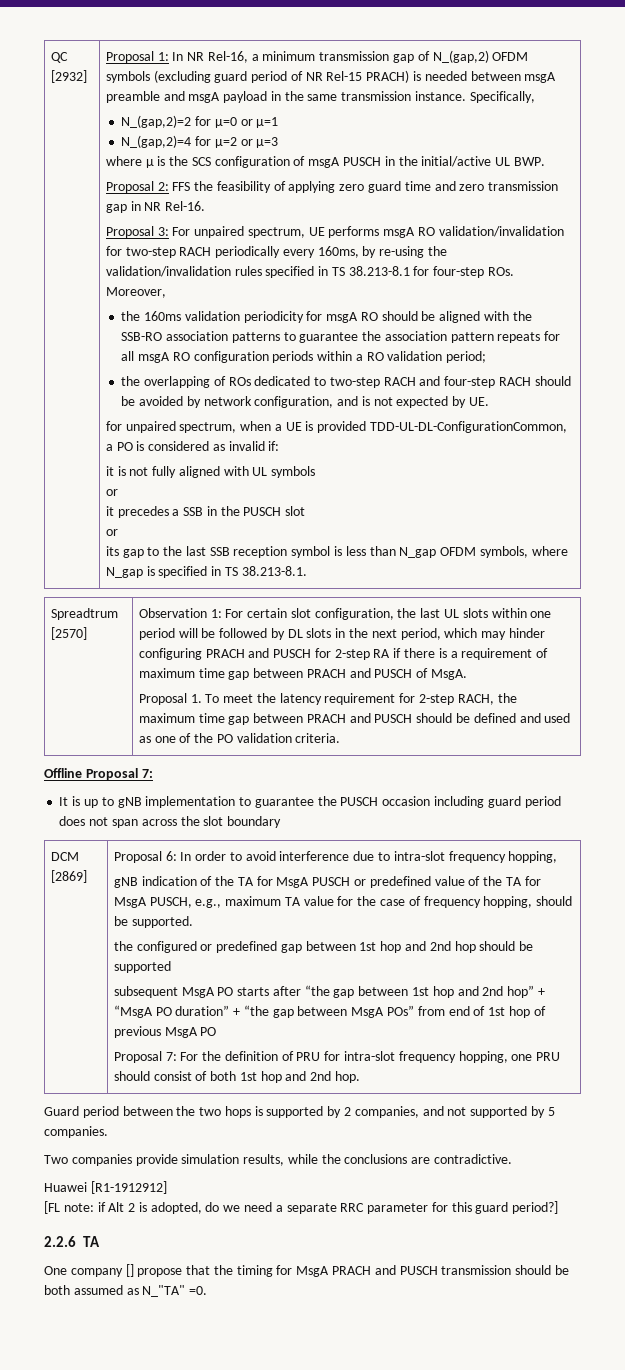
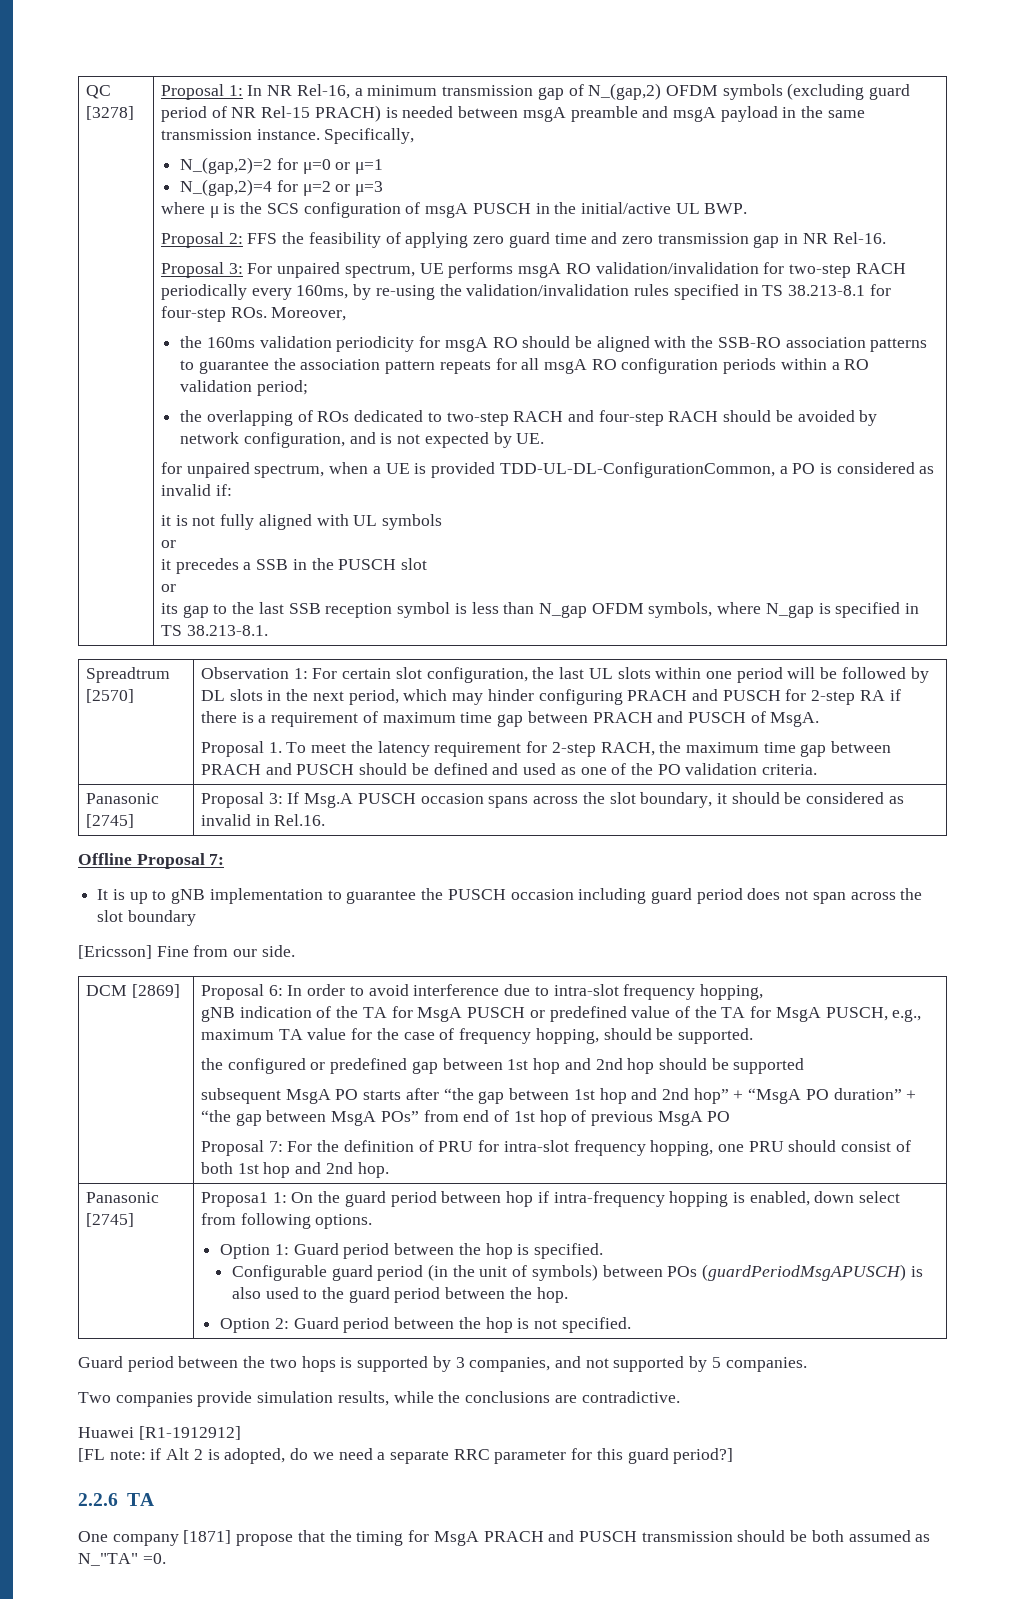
[50,70,87,83] [2932] -> [85,106,134,120] [3278]
(341, 738) none -> [85,793,159,804] [85,814,134,828] [200,792,904,808] [200,814,326,826] // Panasonic [2745] | Proposal 3: If Msg.A PUSCH occasion spans across the slot boundary, it should be considered as invalid in Rel.16.
(282, 822) none -> [78,945,295,959] // [Ericsson] Fine from our side.
(361, 1077) none -> [85,1192,159,1203] [85,1213,134,1227] [200,1191,901,1207] [200,1213,373,1229] [220,1243,604,1259] [231,1264,923,1281] [231,1287,568,1303] [220,1317,631,1333] // Panasonic [2745] | Proposa1 1: On the guard period between hop if intra-frequency hopping is enabled, down select from following options. // Option 1: Guard period between the hop is specified. // Configurable guard period (in the unit of symbols) between POs (guardPeriodMsgAPUSCH) is also used to the guard period between the hop. // Option 2: Guard period between the hop is not specified.
[344,1107,352,1116] 2 -> [455,1357,465,1368] 3
[125,1264,134,1277] [] -> [183,1530,232,1544] [1871]

